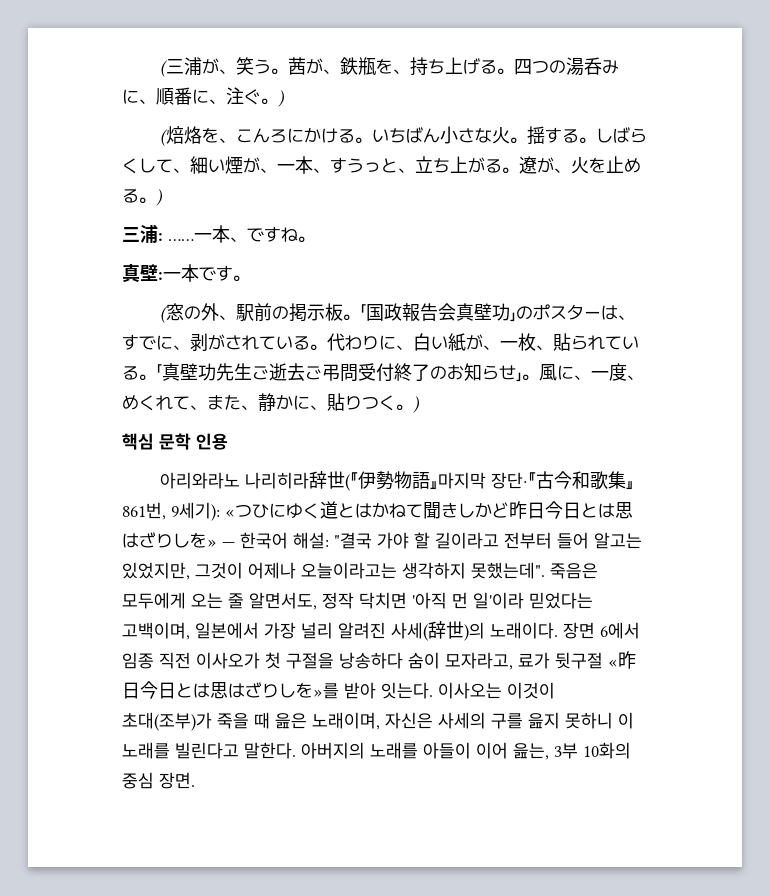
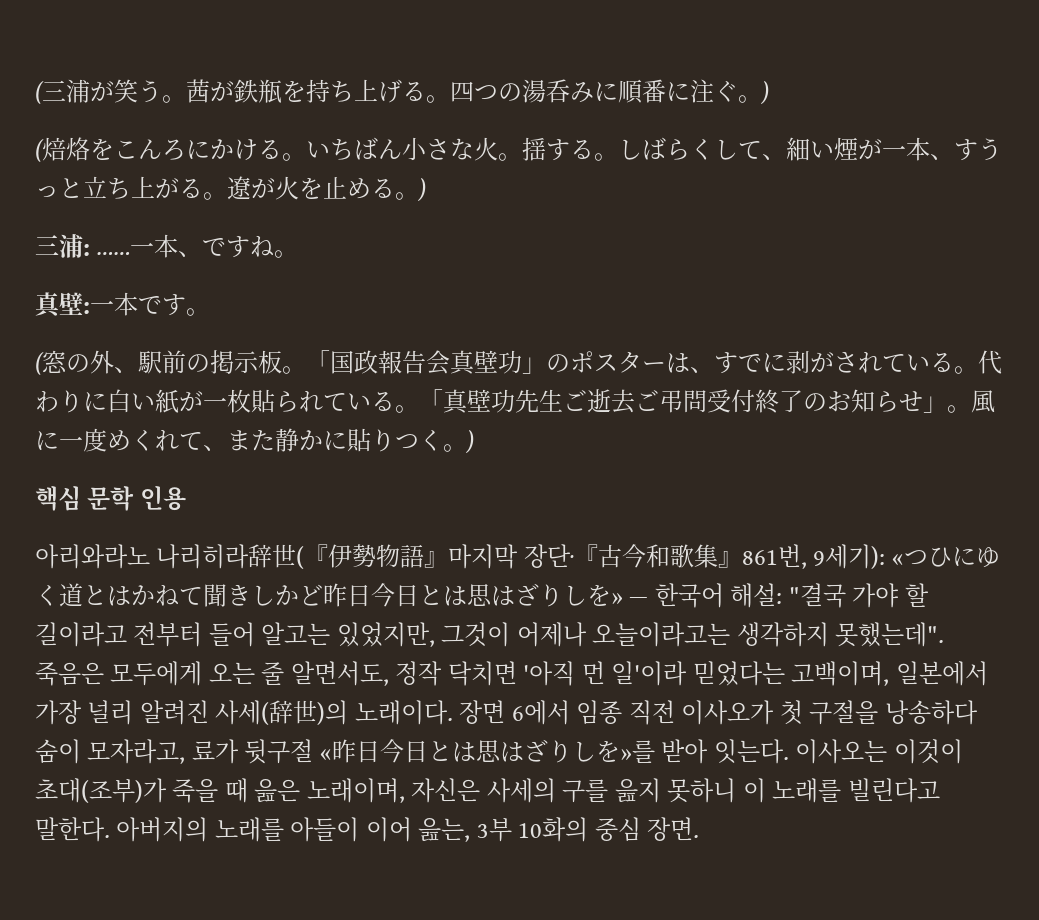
[219,69,237,74] 、 -> (114, 91) none
[323,57,411,75] 、鉄瓶を、 -> [234,79,306,103] 鉄瓶を
[139,87,226,105] 、順番に、 -> [618,79,690,104] 順番に
[219,138,237,143] 、 -> (114, 149) none
[260,168,277,173] 、 -> (882, 149) none
[398,168,415,173] 、 -> (83, 188) none
[554,168,571,173] 、 -> (275, 188) none
[173,345,190,350] 、 -> (786, 363) none
[396,345,413,350] 、 -> (107, 402) none
[483,333,553,351] 、一枚、 -> [203,389,251,413] 一枚
[574,363,644,381] 、一度、 -> [59,428,107,452] 一度
[241,393,327,411] 、静かに、 -> [275,428,347,452] 静かに

